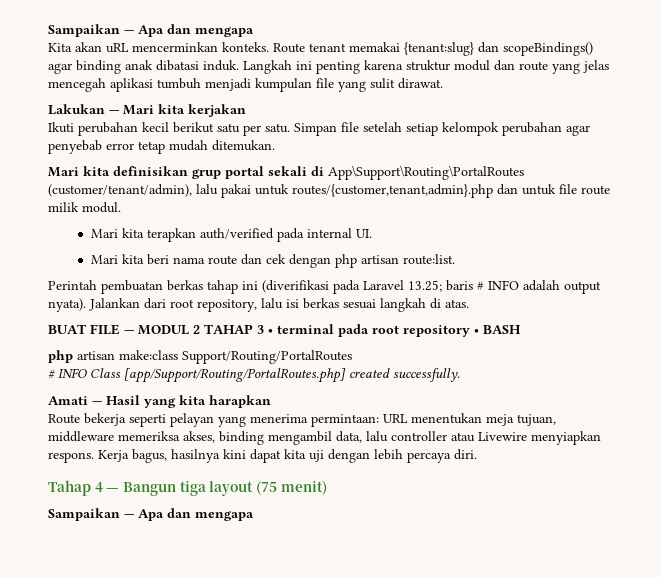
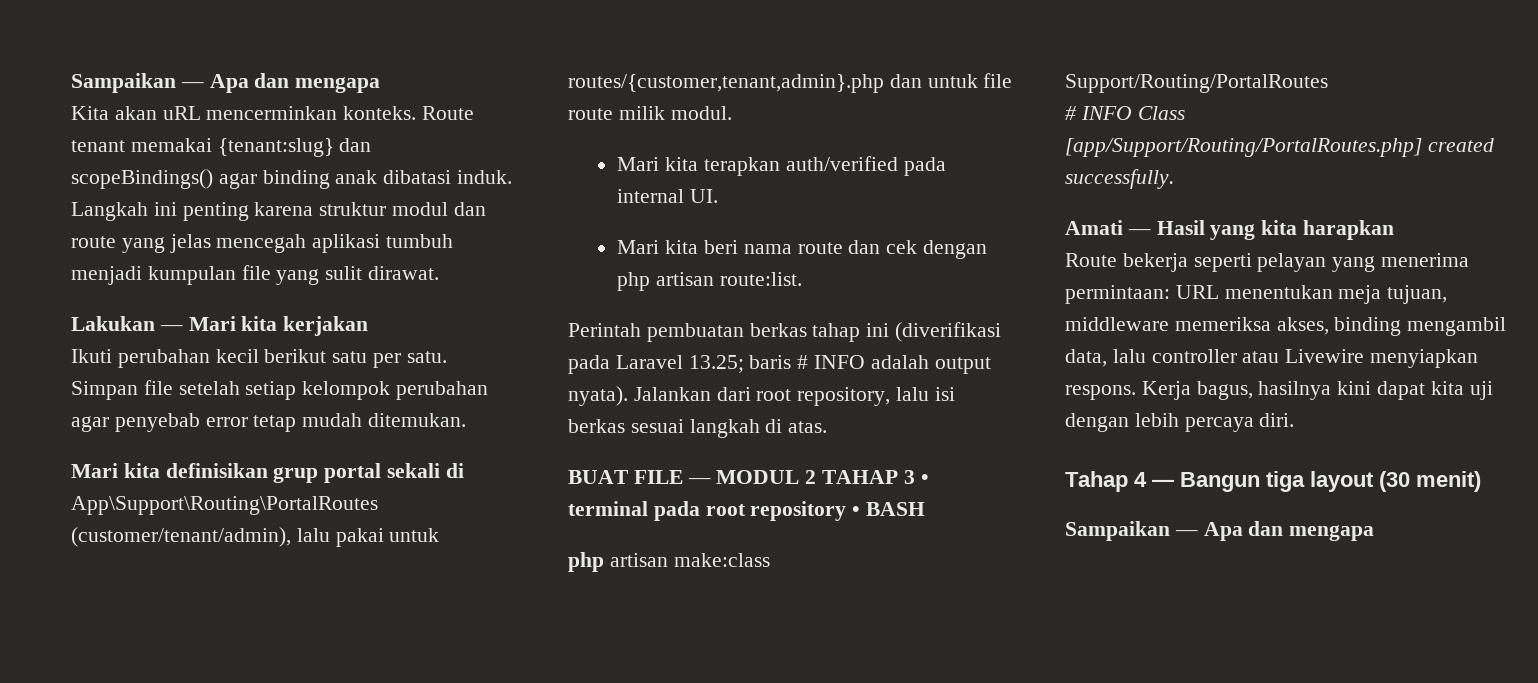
[255,481,277,495] (75 -> [1379,471,1410,492] (30

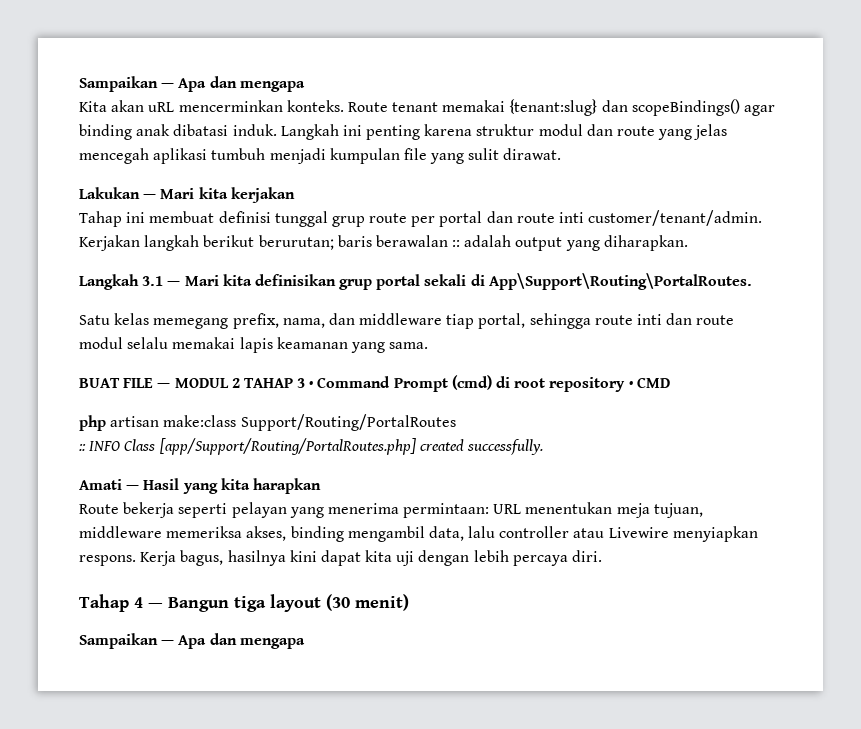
[71,349,447,368] [71,380,489,400] [71,413,467,432] Ikuti perubahan kecil berikut satu per satu. Simpan file setelah setiap kelompok perubahan agar penyebab error tetap mudah ditemukan. // -> [79,210,763,227] [79,235,688,251] [79,274,181,290] Tahap ini membuat definisi tunggal grup route per portal dan route inti customer/tenant/admin. Kerjakan langkah berikut berurutan; baris berawalan :: adalah output yang diharapkan. // Langkah 3.1 —
[71,496,378,515] [71,527,440,547] [568,73,1013,93] [568,106,732,120] [617,156,946,176] [617,189,719,203] [617,240,987,259] [617,272,802,291] [568,322,1002,342] [568,355,991,374] [568,386,955,406] [568,419,828,438] App\Support\Routing\PortalRoutes (customer/tenant/admin), lalu pakai untuk routes/{customer,tenant,admin}.php dan untuk file route milik modul. // Mari kita terapkan auth/verified pada internal UI. // Mari kita beri nama route dan cek dengan php artisan route:list. // Perintah pembuatan berkas tahap ini (diverifikasi pada Laravel 13.25; baris # INFO adalah output nyata). Jalankan dari root repository, lalu isi berkas sesuai langkah di atas. -> [488,273,752,290] [79,313,735,329] [79,337,429,353] App\Support\Routing\PortalRoutes. // Satu kelas memegang prefix, nama, dan middleware tiap portal, sehingga route inti dan route modul selalu memakai lapis keamanan yang sama.
[568,501,700,521] terminal pada -> [317,375,511,392] Command Prompt (cmd) di
[866,502,926,516] BASH -> [636,377,670,388] CMD
[1065,106,1077,120] # -> [79,444,86,451] ::

